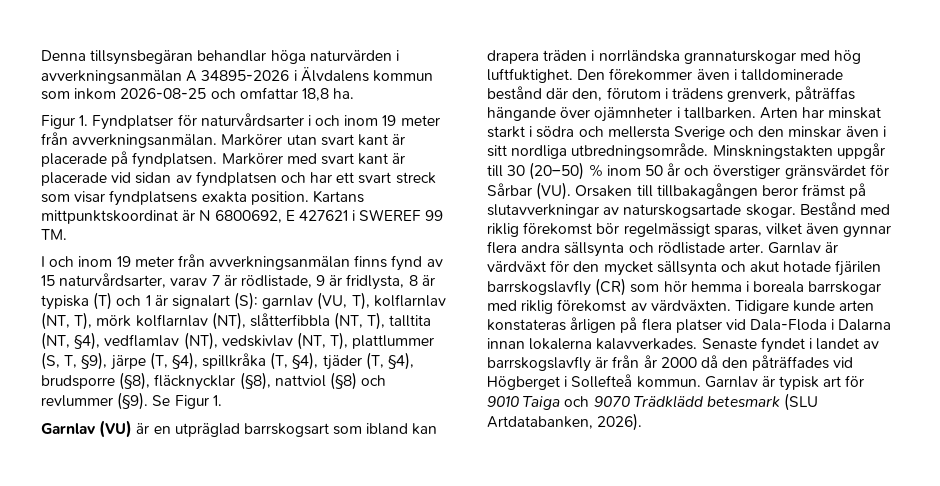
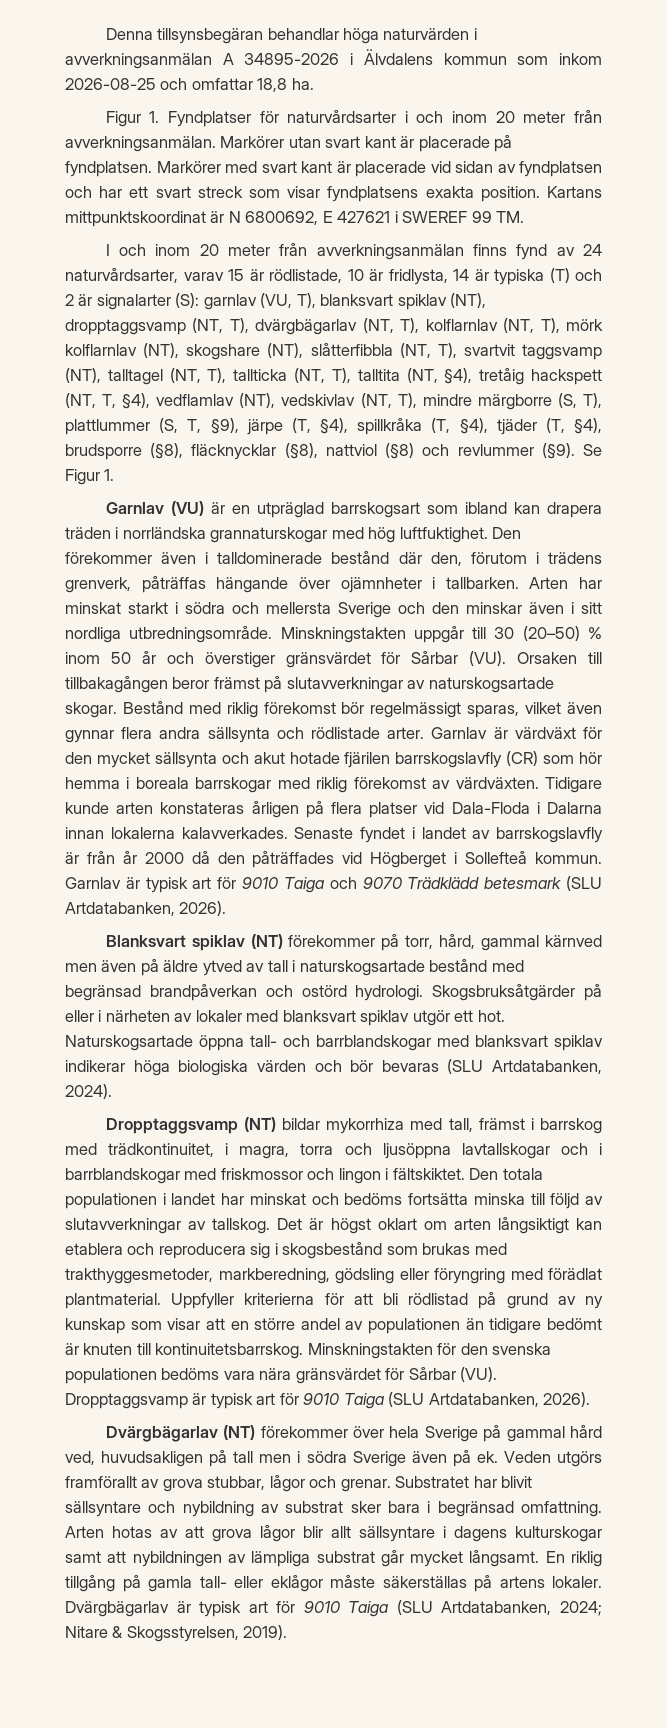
[382,115,397,126] 19 -> [495,111,515,123] 20
[116,256,131,267] 19 -> [199,244,219,256] 20
[41,275,55,286] 15 -> [583,244,602,256] 24
[211,275,220,286] 7 -> [228,269,244,281] 15
[316,275,326,286] 9 -> [347,269,364,281] 10
[408,275,418,286] 8 -> [453,269,469,281] 14
[145,295,230,309] 1 är signalart -> [65,294,171,310] 2 är signalarter
(370, 301) none -> [320,293,487,310] [65,318,420,335] blanksvart spiklav (NT), dropptaggsvamp (NT, T), dvärgbägarlav (NT, T),
(246, 321) none -> [186,343,304,360] skogshare (NT),
[389,315,432,327] [41,332,70,350] talltita (NT, -> [463,344,602,360] [65,368,602,385] [65,393,117,408] svartvit taggsvamp (NT), talltagel (NT, T), tallticka (NT, T), talltita (NT, §4), tretåig hackspett (NT, T,
(349, 341) none -> [422,393,602,410] mindre märgborre (S, T),
(643, 422) none -> [105,934,603,951] [65,959,524,976] [65,984,602,1001] [65,1010,505,1026] [65,1035,603,1051] [65,1059,602,1076] [65,1084,112,1099] [105,1117,603,1134] [65,1143,602,1159] [65,1168,543,1184] [65,1193,604,1209] [65,1217,603,1234] [65,1242,507,1259] [65,1268,602,1284] [65,1292,603,1309] [65,1318,602,1334] [65,1343,552,1359] [65,1367,498,1384] [65,1392,591,1409] [105,1425,603,1442] [65,1450,602,1467] [65,1475,533,1492] [65,1501,602,1517] [65,1525,602,1542] [65,1550,603,1567] [65,1575,602,1592] [65,1600,602,1617] [65,1625,288,1642] // Blanksvart spiklav (NT) förekommer på torr, hård, gammal kärnved men även på äldre ytved av tall i naturskogsartade bestånd med begränsad brandpåverkan och ostörd hydrologi. Skogsbruksåtgärder på eller i närheten av lokaler med blanksvart spiklav utgör ett hot. Naturskogsartade öppna tall- och barrblandskogar med blanksvart spiklav indikerar höga biologiska värden och bör bevaras (SLU Artdatabanken, 2024). // Dropptaggsvamp (NT) bildar mykorrhiza med tall, främst i barrskog med trädkontinuitet, i magra, torra och ljusöppna lavtallskogar och i barrblandskogar med friskmossor och lingon i fältskiktet. Den totala populationen i landet har minskat och bedöms fortsätta minska till följd av slutavverkningar av tallskog. Det är högst oklart om arten långsiktigt kan etablera och reproducera sig i skogsbestånd som brukas med trakthyggesmetoder, markberedning, gödsling eller föryngring med förädlat plantmaterial. Uppfyller kriterierna för att bli rödlistad på grund av ny kunskap som visar att en större andel av populationen än tidigare bedömt är knuten till kontinuitetsbarrskog. Minskningstakten för den svenska populationen bedöms vara nära gränsvärdet för Sårbar (VU). Dropptaggsvamp är typisk art för 9010 Taiga (SLU Artdatabanken, 2026). // Dvärgbägarlav (NT) förekommer över hela Sverige på gammal hård ved, huvudsakligen på tall men i södra Sverige även på ek. Veden utgörs framförallt av grova stubbar, lågor och grenar. Substratet har blivit sällsyntare och nybildning av substrat sker bara i begränsad omfattning. Arten hotas av att grova lågor blir allt sällsyntare i dagens kulturskogar samt att nybildningen av lämpliga substrat går mycket långsamt. En riklig tillgång på gamla tall- eller eklågor måste säkerställas på artens lokaler. Dvärgbägarlav är typisk art för 9010 Taiga (SLU Artdatabanken, 2024; Nitare & Skogsstyrelsen, 2019).

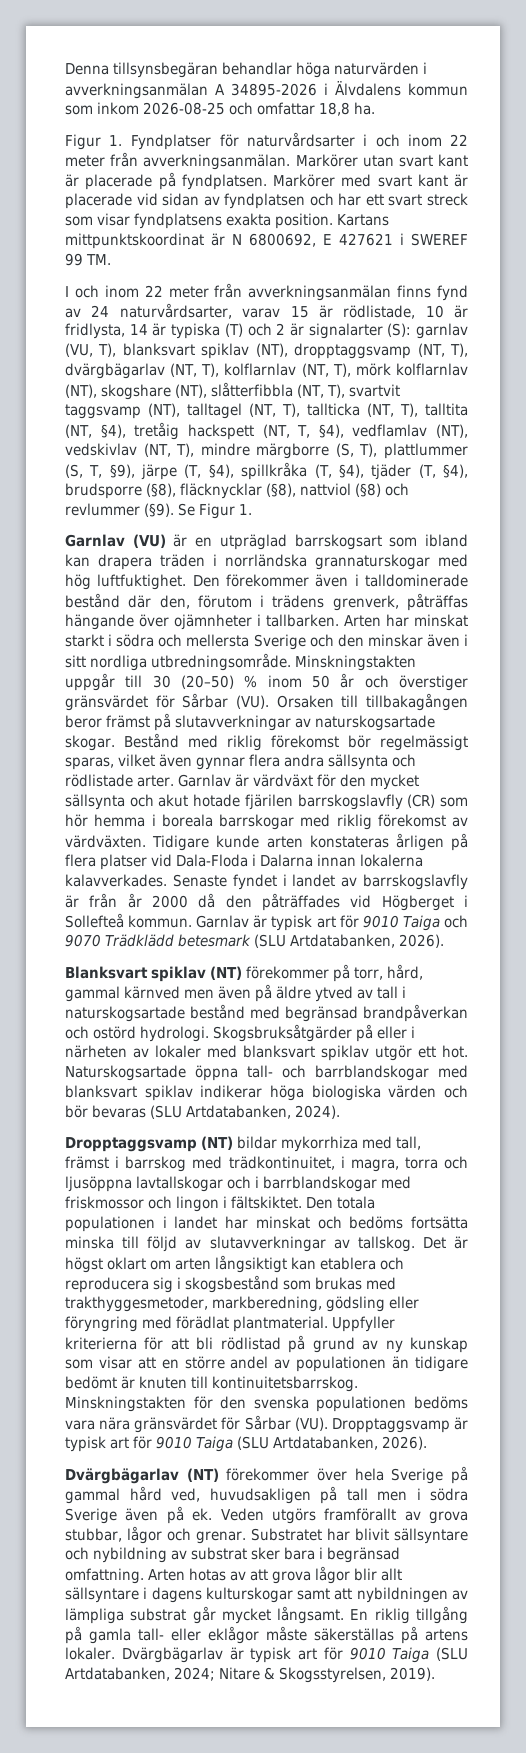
[495,111,515,123] 20 -> [450,134,468,146] 22
[199,244,219,256] 20 -> [144,285,163,297] 22

